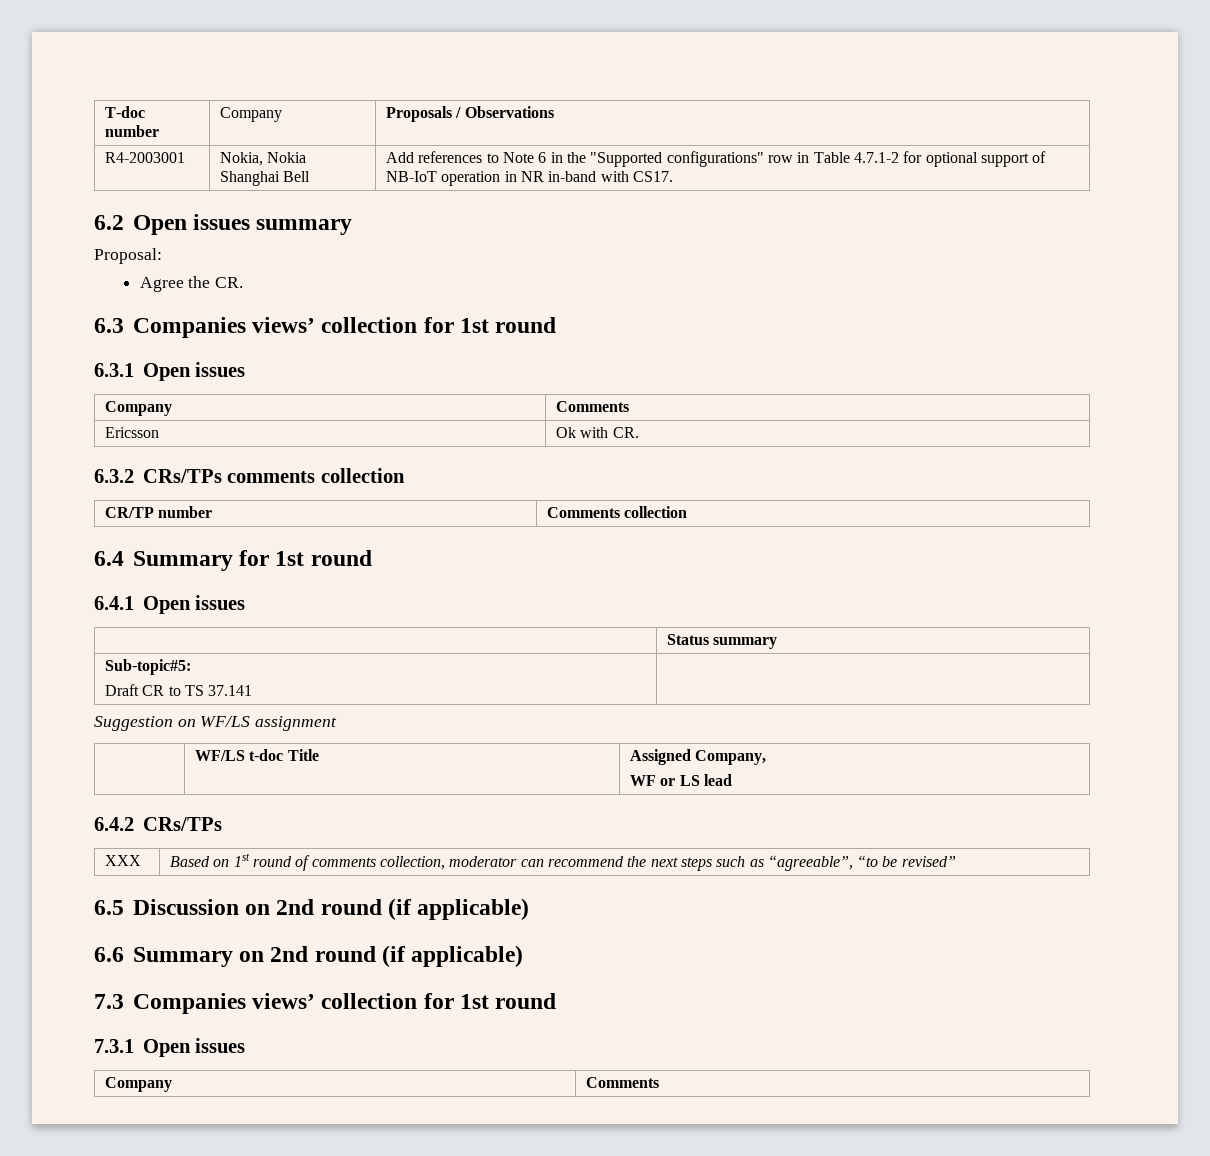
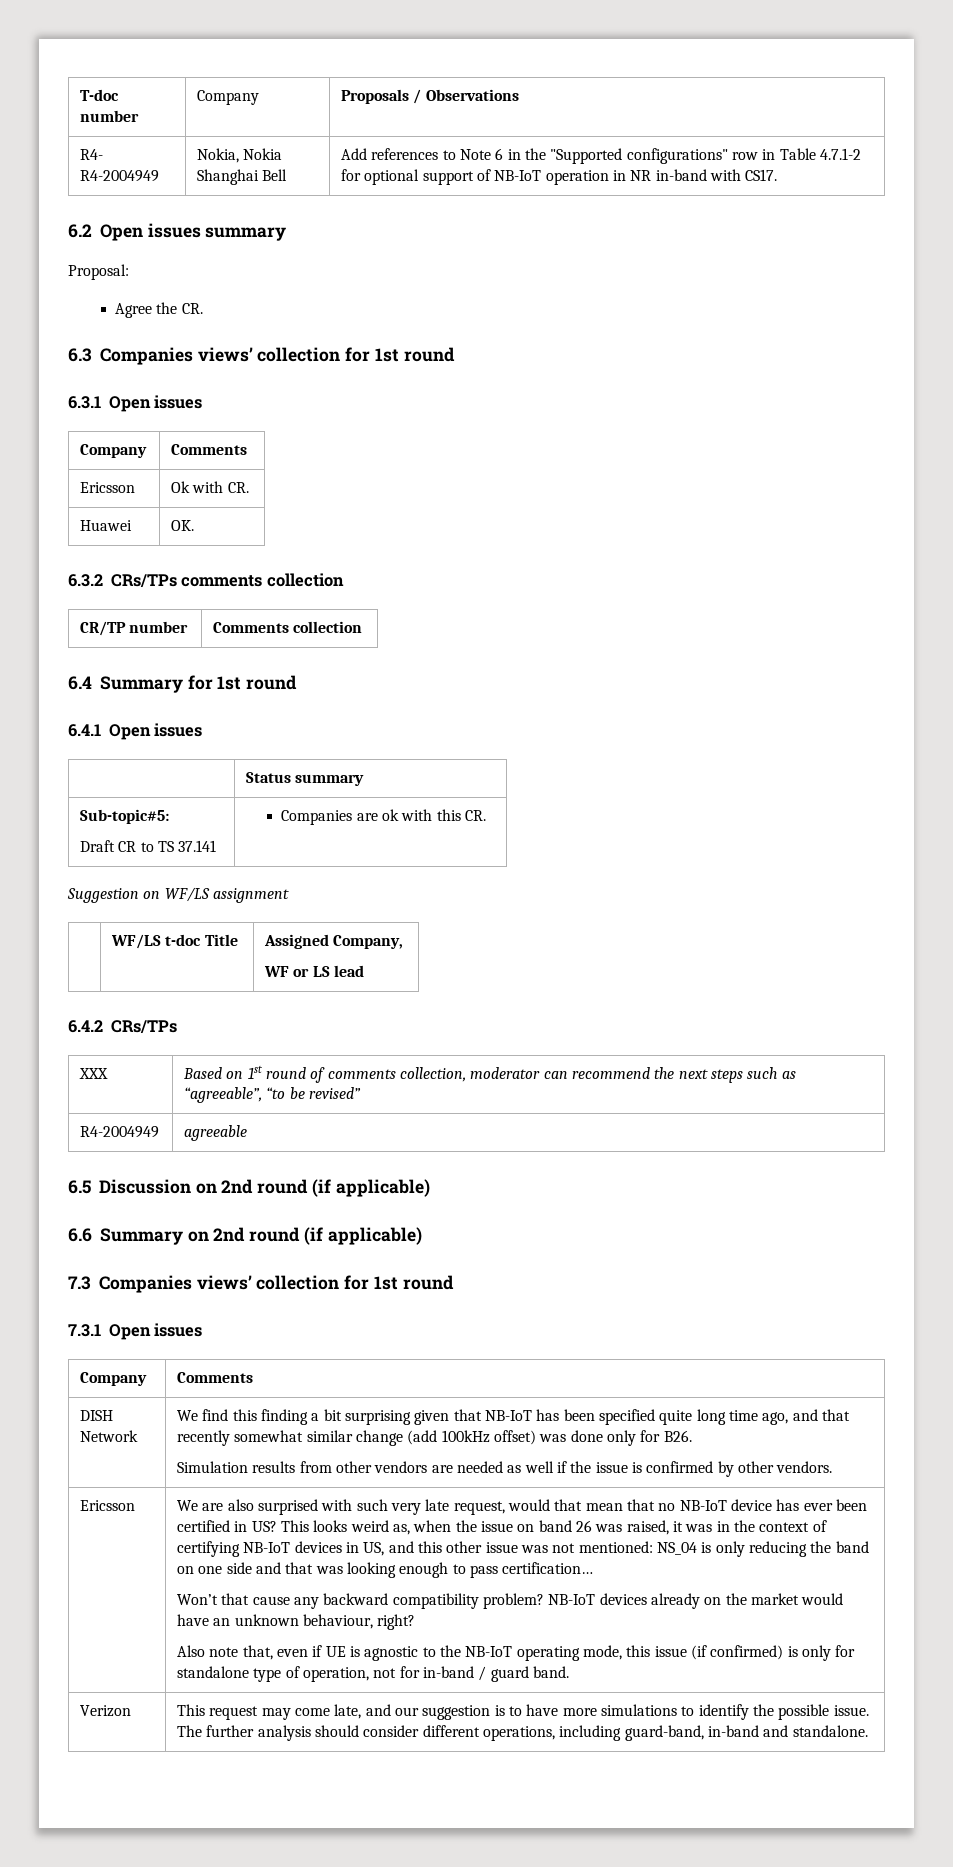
[105,152,186,163] R4-2003001 -> [80,149,104,160] [80,170,160,182] R4- R4-2004949
(639, 432) none -> [80,520,133,531] [171,520,195,531] // Huawei | OK.
(253, 690) none -> [281,809,486,825] Companies are ok with this CR.
(956, 861) none -> [80,1126,160,1138] [184,1125,248,1141] // R4-2004949 | agreeable
(660, 1082) none -> [80,1410,114,1421] [80,1430,139,1442] [177,1409,850,1425] [177,1430,692,1446] [177,1461,833,1477] [80,1500,136,1511] [177,1499,867,1515] [177,1520,827,1535] [177,1541,869,1557] [177,1562,594,1578] [177,1593,844,1609] [177,1614,416,1630] [177,1645,856,1661] [177,1666,570,1682] [80,1705,132,1717] [177,1704,869,1720] [177,1725,868,1741] // DISH Network | We find this finding a bit surprising given that NB-IoT has been specified quite long time ago, and that recently somewhat similar change (add 100kHz offset) was done only for B26. // Simulation results from other vendors are needed as well if the issue is confirmed by other vendors. // Ericsson | We are also surprised with such very late request, would that mean that no NB-IoT device has ever been certified in US? This looks weird as, when the issue on band 26 was raised, it was in the context of certifying NB-IoT devices in US, and this other issue was not mentioned: NS_04 is only reducing the band on one side and that was looking enough to pass certification… // Won’t that cause any backward compatibility problem? NB-IoT devices already on the market would have an unknown behaviour, right? // Also note that, even if UE is agnostic to the NB-IoT operating mode, this issue (if confirmed) is only for standalone type of operation, not for in-band / guard band. // Verizon | This request may come late, and our suggestion is to have more simulations to identify the possible issue. The further analysis should consider different operations, including guard-band, in-band and standalone.

